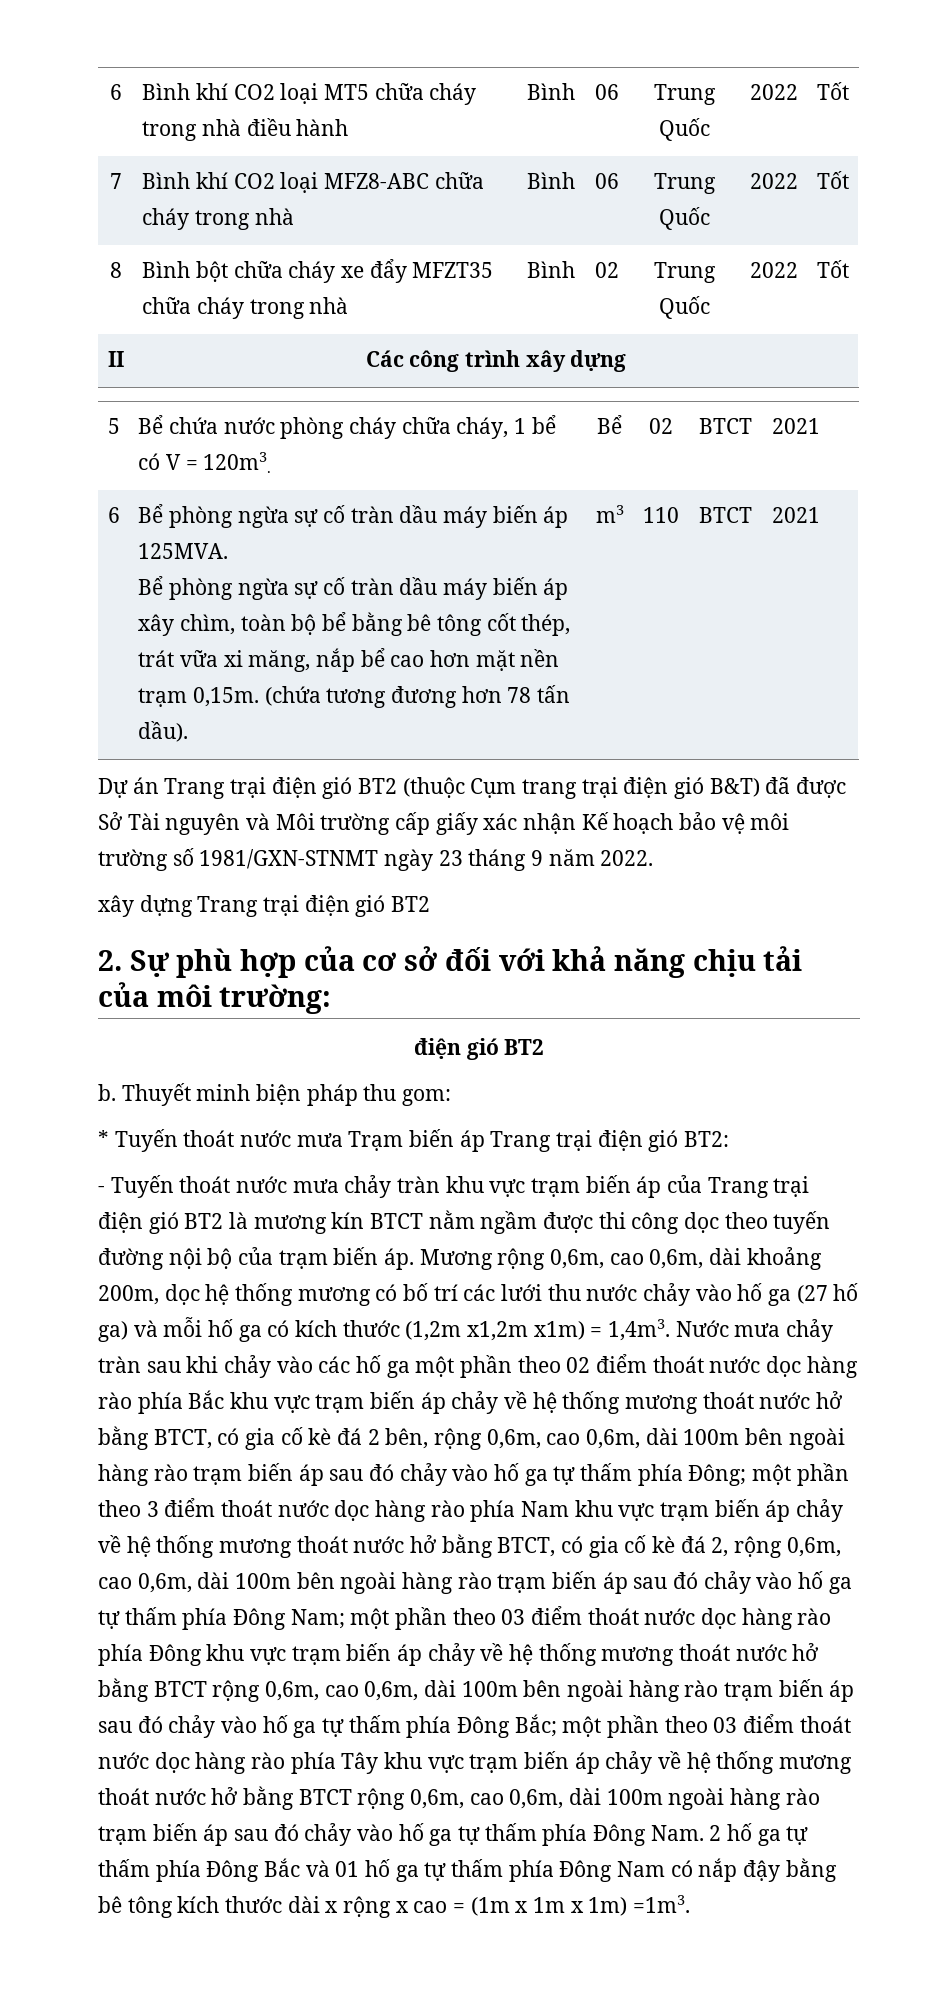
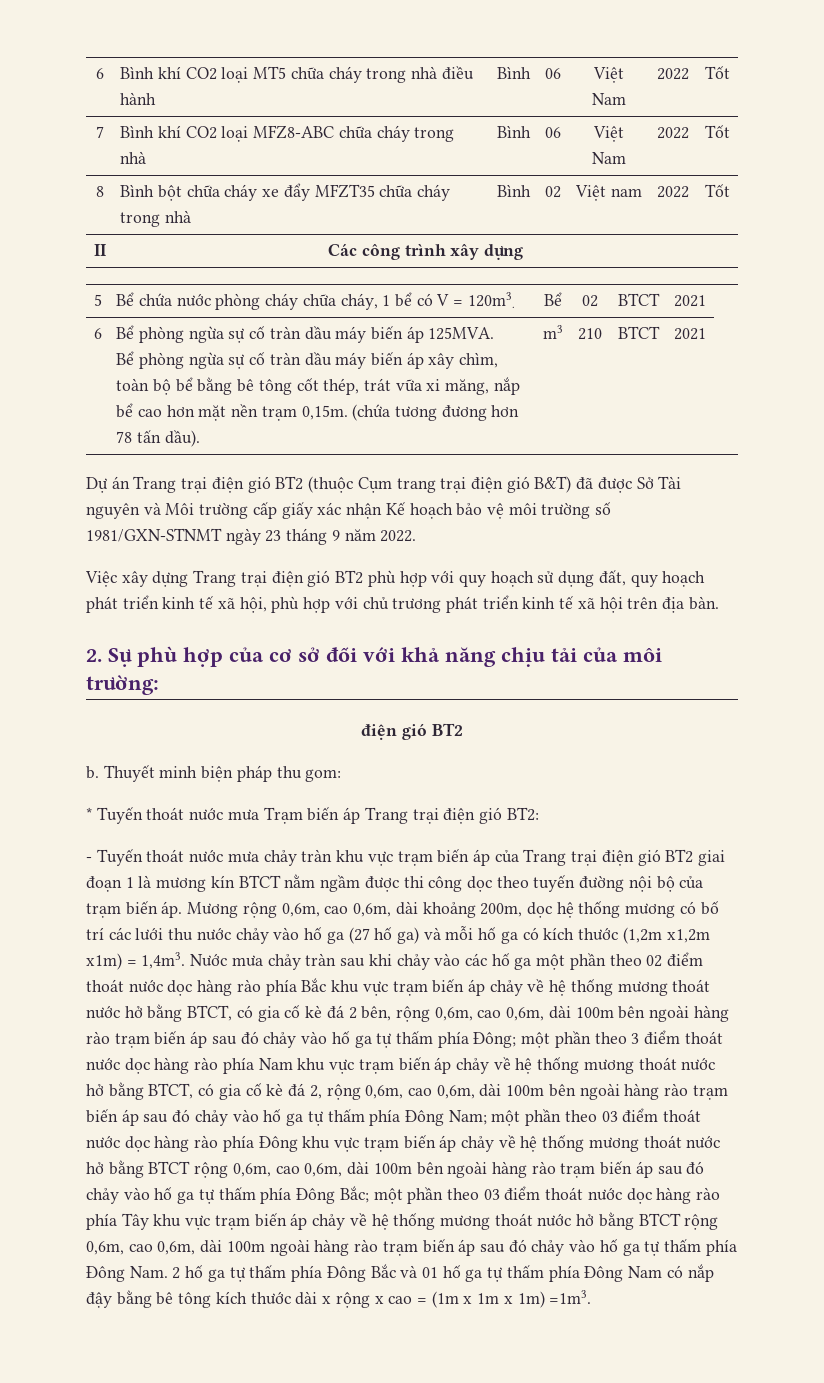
[653,84,716,105] [658,118,710,141] Trung Quốc -> [593,67,624,83] [592,93,626,105] Việt Nam
[653,173,716,194] [658,207,710,230] Trung Quốc -> [593,126,624,142] [592,152,626,164] Việt Nam
[653,262,716,283] [658,296,710,319] Trung Quốc -> [575,185,642,201] Việt nam
[643,507,679,523] 110 -> [578,328,602,340] 210
(654, 858) none -> [85,571,117,587] Việc
(431, 904) none -> [367,570,706,587] [86,595,719,613] phù hợp với quy hoạch sử dụng đất, quy hoạch phát triển kinh tế xã hội, phù hợp với chủ trương phát triển kinh tế xã hội trên địa bàn.
(224, 1221) none -> [698,850,726,866] [86,876,134,892] giai đoạn 1

